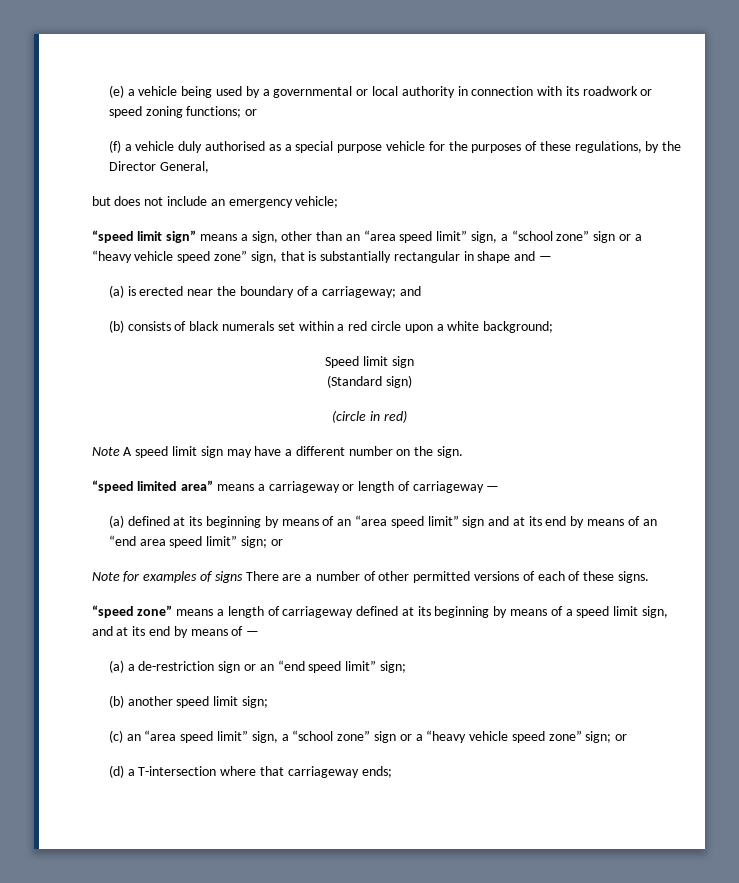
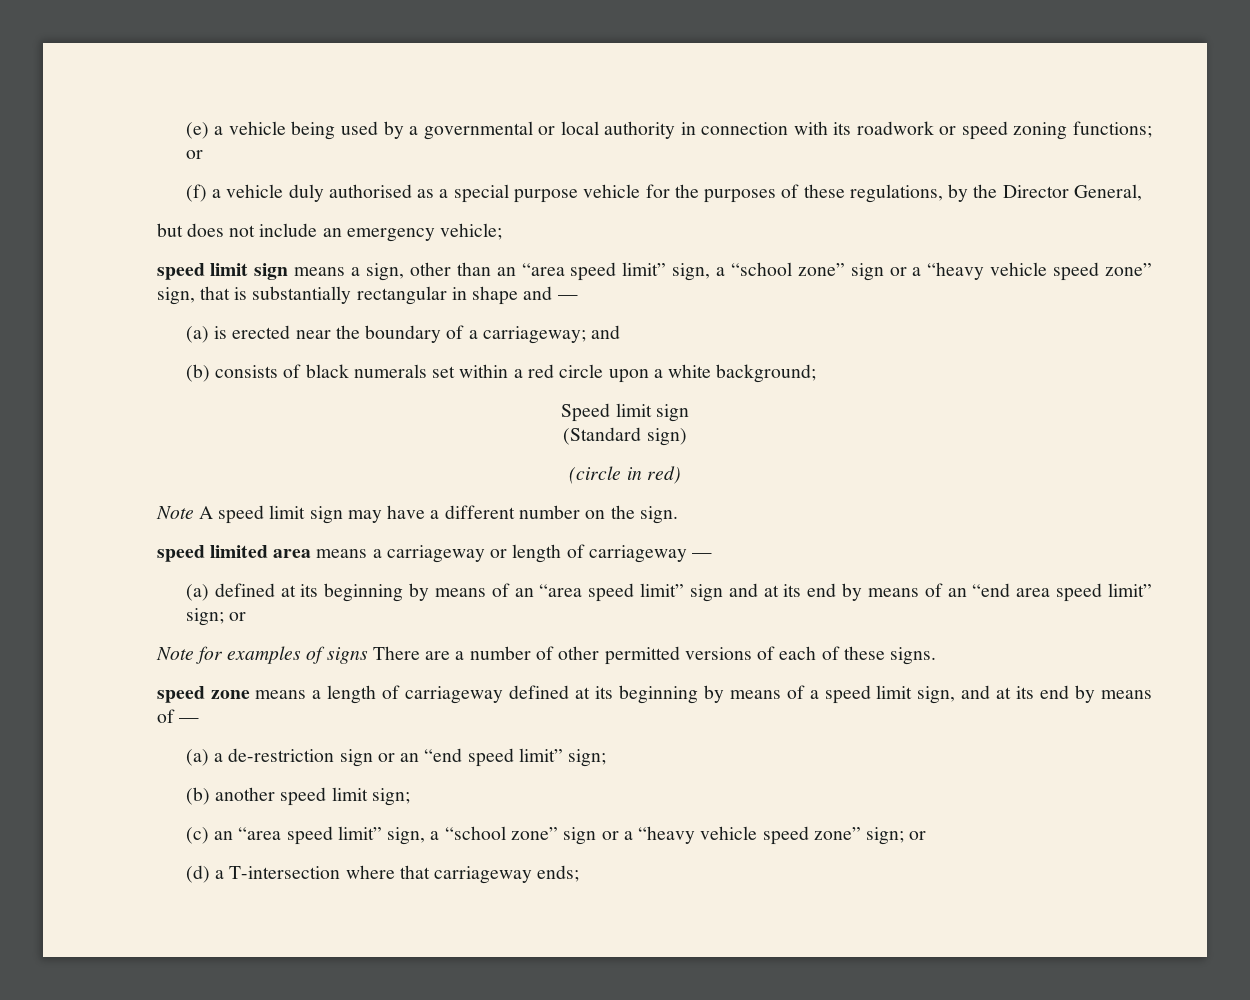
[91,230,197,243] “speed limit sign” -> [156,263,289,280] speed limit sign
[91,480,214,493] “speed limited area” -> [156,545,312,562] speed limited area
[91,605,173,618] “speed zone” -> [156,686,250,703] speed zone

